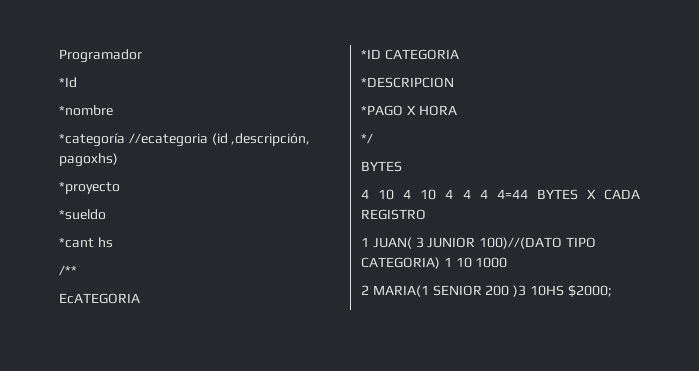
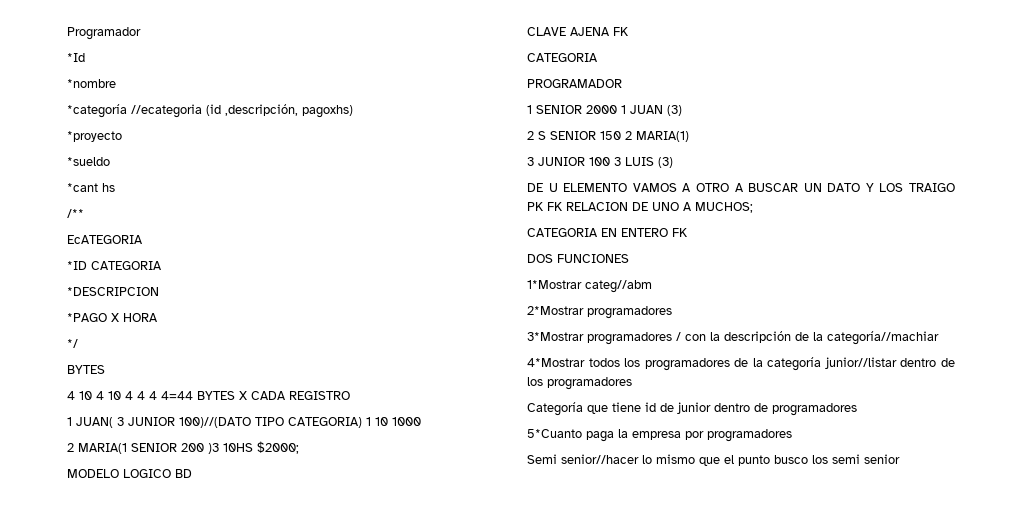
(612, 291) none -> [67,469,192,478] [527,27,629,36] [527,53,598,62] [527,79,622,88] [527,105,682,116] [527,131,689,142] [527,157,673,168] [527,183,955,192] [527,202,753,213] [527,228,688,237] [527,254,629,263] [527,280,652,293] [527,306,672,319] [527,331,939,345] [527,357,955,371] [527,377,632,390] [527,402,857,416] [527,429,792,442] [527,454,900,466] // MODELO LOGICO BD // CLAVE AJENA FK // CATEGORIA // PROGRAMADOR // 1 SENIOR 2000 1 JUAN (3) // 2 S SENIOR 150 2 MARIA(1) // 3 JUNIOR 100 3 LUIS (3) // DE U ELEMENTO VAMOS A OTRO A BUSCAR UN DATO Y LOS TRAIGO PK FK RELACION DE UNO A MUCHOS; // CATEGORIA EN ENTERO FK // DOS FUNCIONES // 1*Mostrar categ//abm // 2*Mostrar programadores // 3*Mostrar programadores / con la descripción de la categoría//machiar // 4*Mostrar todos los programadores de la categoría junior//listar dentro de los programadores // Categoría que tiene id de junior dentro de programadores // 5*Cuanto paga la empresa por programadores // Semi senior//hacer lo mismo que el punto busco los semi senior

